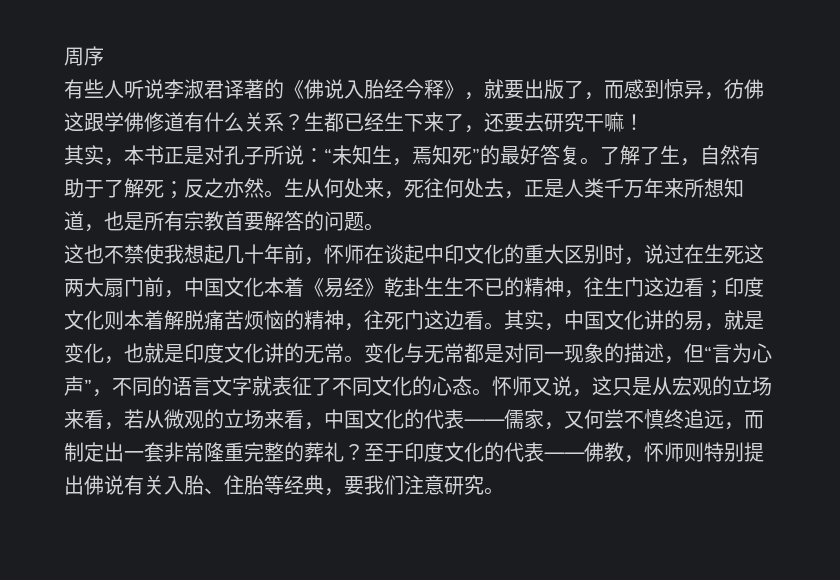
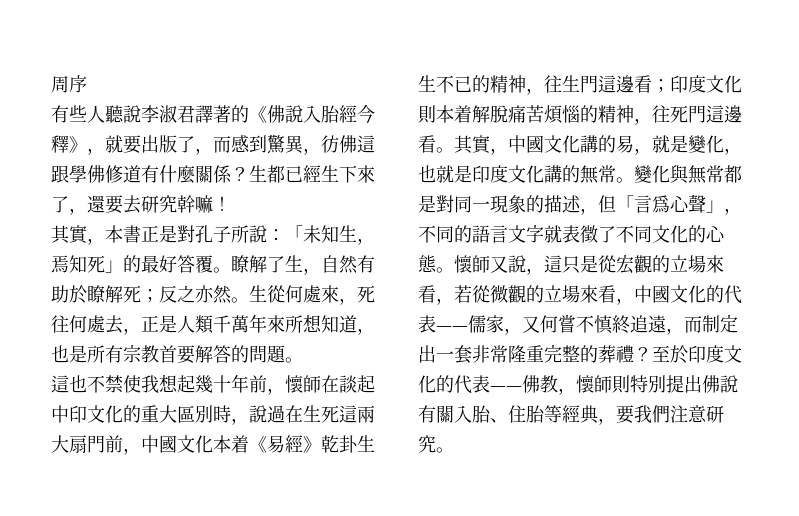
[124,79,444,99] 听说李淑君译著的《佛说入胎经今释 -> [105,105,375,124] [51,135,69,153] 聽說李淑君譯著的《佛說入胎經今釋
[664,79,764,100] [64,112,124,132] 惊异，彷佛这跟学 -> [267,134,375,155] [51,165,87,183] 驚異，彷佛這跟學
[224,112,284,132] 么关系 -> [177,165,232,184] 麼關係
[364,112,504,133] 经生下来了，还 -> [303,165,375,183] [51,195,105,215] 經生下來了，還
[584,114,604,132] 干 -> [177,195,195,213] 幹
[84,145,332,166] 实，本书正是对孔子所说：“ -> [69,225,303,245] 實，本書正是對孔子所說：「
[472,148,480,163] ” -> [105,260,123,273] 」
[560,145,620,165] 复。了 -> [195,255,249,273] 覆。瞭
[84,179,124,198] 于了 -> [69,285,105,304] 於瞭
[304,178,384,198] 从何处来 -> [267,285,339,303] 從何處來
[464,178,484,198] 处 -> [87,315,105,333] 處
[584,178,684,198] 类千万年来 -> [195,314,285,334] 類千萬年來
[324,211,364,231] 问题 -> [249,345,286,363] 問題
[64,244,84,264] 这 -> [51,375,69,393] 這
[224,245,244,264] 几 -> [195,375,213,393] 幾
[324,244,404,264] 怀师在谈 -> [285,375,357,393] 懷師在談
[564,244,764,265] [64,277,224,298] 区别时，说过在生死这两大扇门前，中国 -> [177,405,375,425] [51,435,177,455] 區別時，說過在生死這兩大扇門前，中國
[344,277,364,296] 经 -> [285,435,303,453] 經
[624,277,684,297] 门这边 -> [580,75,634,93] 門這邊
[104,310,664,331] 则本着解脱痛苦烦恼的精神，往死门这边看。其实，中国文化讲 -> [418,105,742,125] [418,135,598,155] 則本着解脫痛苦煩惱的精神，往死門這邊看。其實，中國文化講
[64,343,84,363] 变 -> [688,135,706,153] 變
[264,343,772,364] [64,376,92,396] 讲的无常。变化与无常都是对同一现象的描述，但“言为心声” -> [544,164,742,184] [418,194,724,215] 講的無常。變化與無常都是對同一現象的描述，但「言爲心聲」
[172,376,192,396] 语 -> [472,225,490,243] 語
[292,376,312,396] 征 -> [580,225,598,243] 徵
[452,376,772,397] [64,409,364,430] 态。怀师又说，这只是从宏观的立场来看，若从微观的立场来看，中国 -> [418,255,724,275] [418,285,670,305] 態。懷師又說，這只是從宏觀的立場來看，若從微觀的立場來看，中國
[604,409,724,429] 尝不慎终追远 -> [558,314,666,334] 嘗不慎終追遠
[324,442,404,462] 礼？至于 -> [616,345,688,364] 禮？至於
[644,442,764,462] [64,475,164,495] 怀师则特别提出佛说有关 -> [576,375,738,394] [418,405,454,423] 懷師則特別提出佛說有關
[284,475,304,494] 经 -> [562,405,580,423] 經
[384,475,404,495] 们 -> [652,405,670,423] 們

